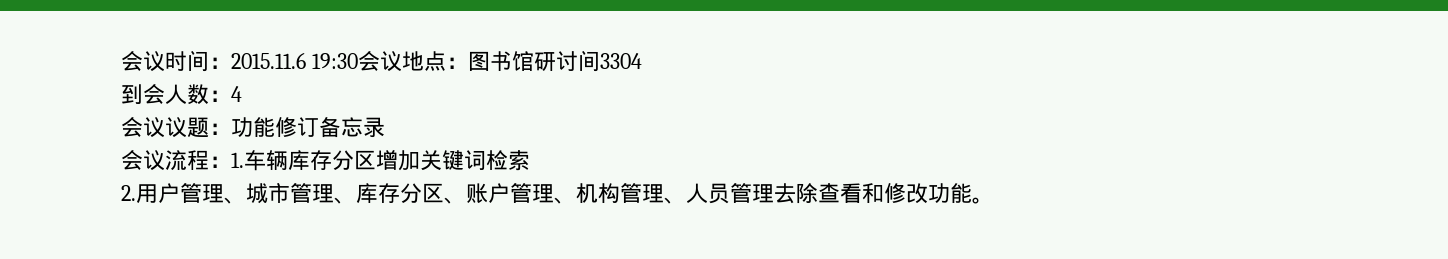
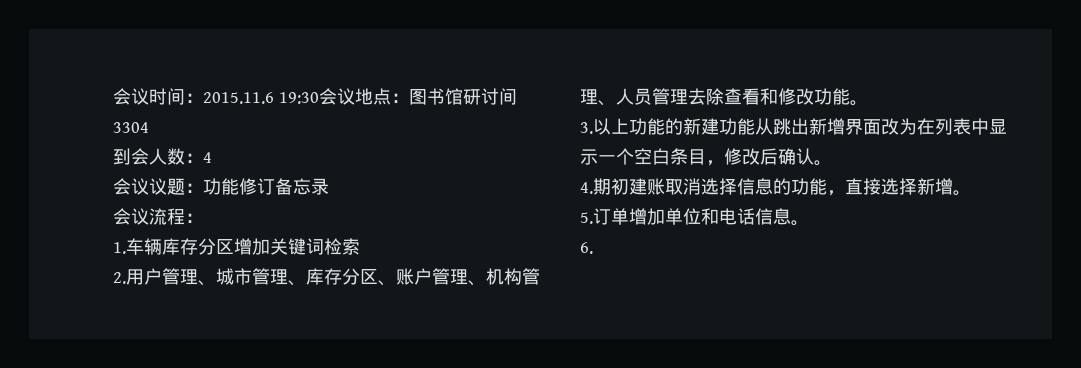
(231, 162) none -> (203, 218) //
(994, 200) none -> [580,118,1007,135] [580,148,832,166] [580,178,971,196] [580,208,809,226] [580,242,593,254] // 3.以上功能的新建功能从跳出新增界面改为在列表中显示一个空白条目，修改后确认。 // 4.期初建账取消选择信息的功能，直接选择新增。 // 5.订单增加单位和电话信息。 // 6.

